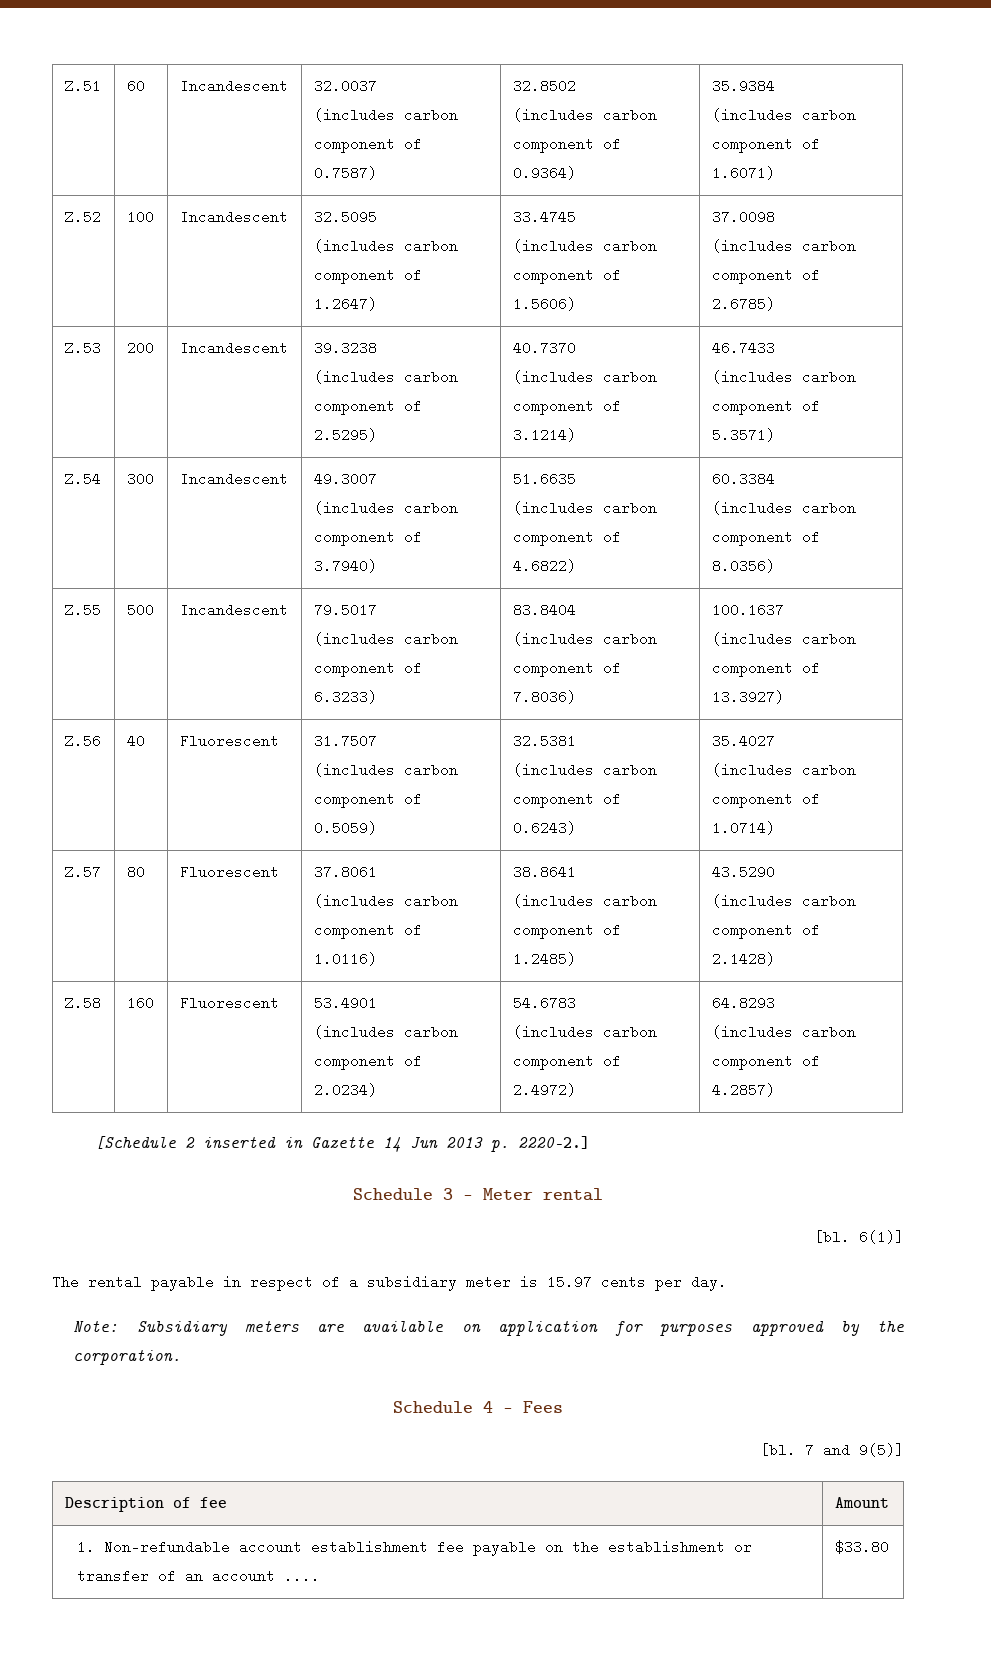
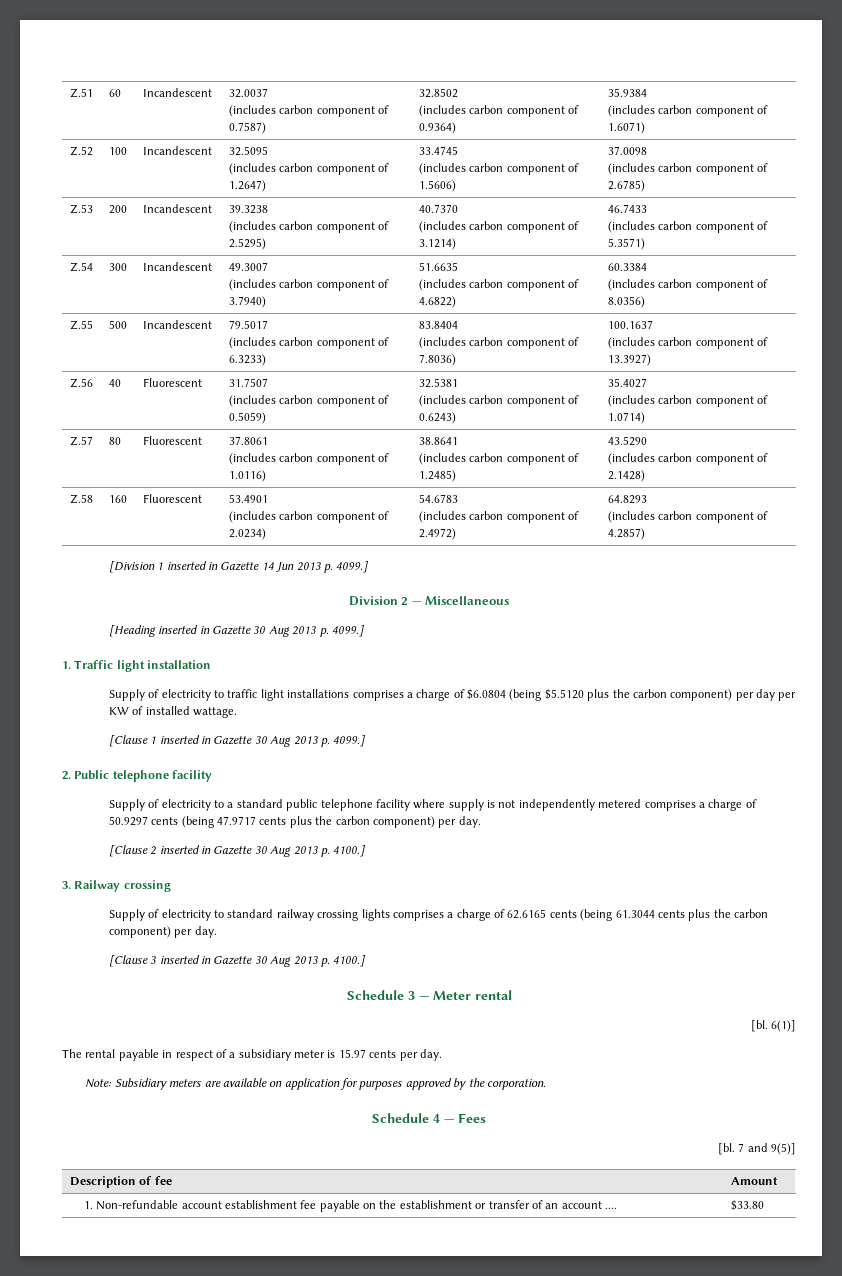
[94,1136,195,1149] [Schedule 2 -> [108,561,164,573] [Division 1
[517,1136,590,1149] 2220-2.] -> [336,561,369,573] [348,596,510,606] [108,625,364,637] [62,660,212,672] [108,689,797,701] [108,706,238,718] [108,735,366,747] [62,770,213,782] [108,799,757,811] [108,816,481,828] [108,845,366,857] [62,880,171,892] [108,909,769,921] [108,926,217,938] [108,955,366,967] 4099.] // Division 2 — Miscellaneous // [Heading inserted in Gazette 30 Aug 2013 p. 4099.] // 1. Traffic light installation // Supply of electricity to traffic light installations comprises a charge of $6.0804 (being $5.5120 plus the carbon component) per day per KW of installed wattage. // [Clause 1 inserted in Gazette 30 Aug 2013 p. 4099.] // 2. Public telephone facility // Supply of electricity to a standard public telephone facility where supply is not independently metered comprises a charge of 50.9297 cents (being 47.9717 cents plus the carbon component) per day. // [Clause 2 inserted in Gazette 30 Aug 2013 p. 4100.] // 3. Railway crossing // Supply of electricity to standard railway crossing lights comprises a charge of 62.6165 cents (being 61.3044 cents plus the carbon component) per day. // [Clause 3 inserted in Gazette 30 Aug 2013 p. 4100.]

